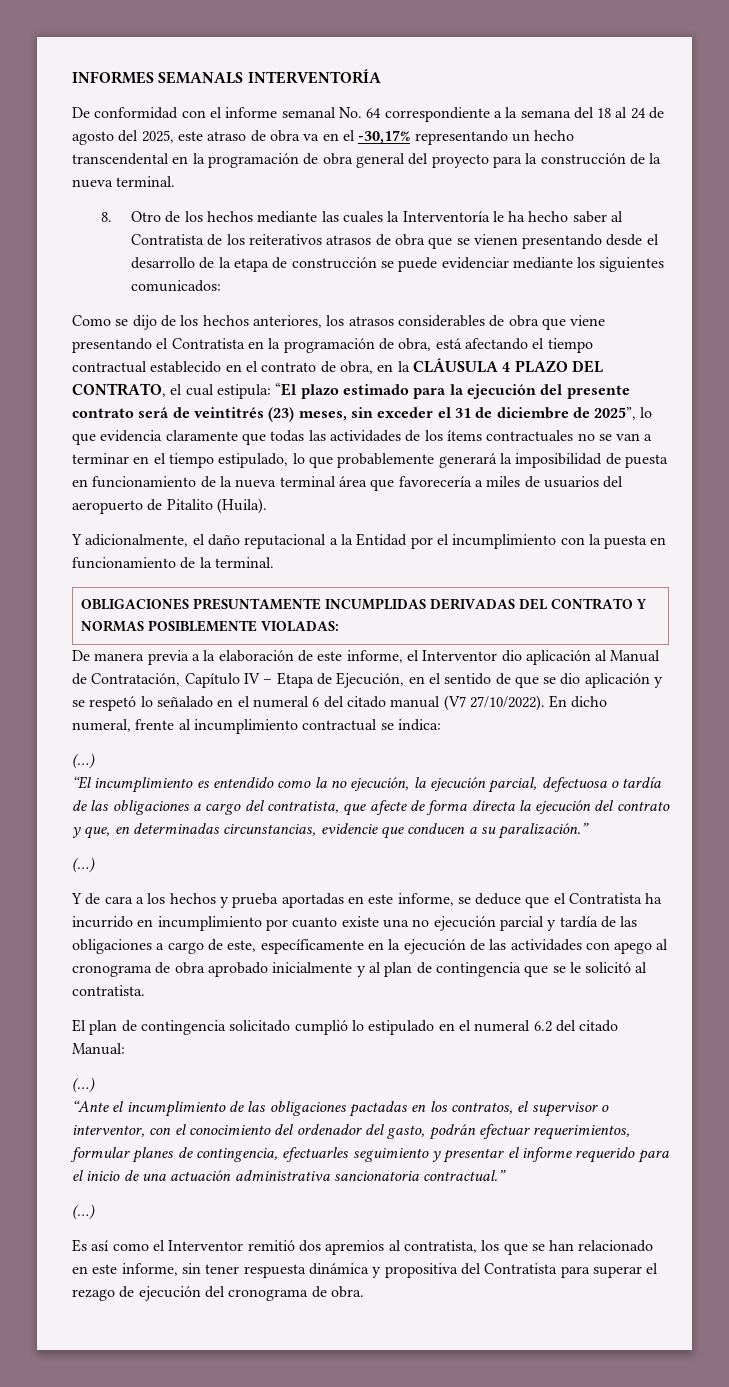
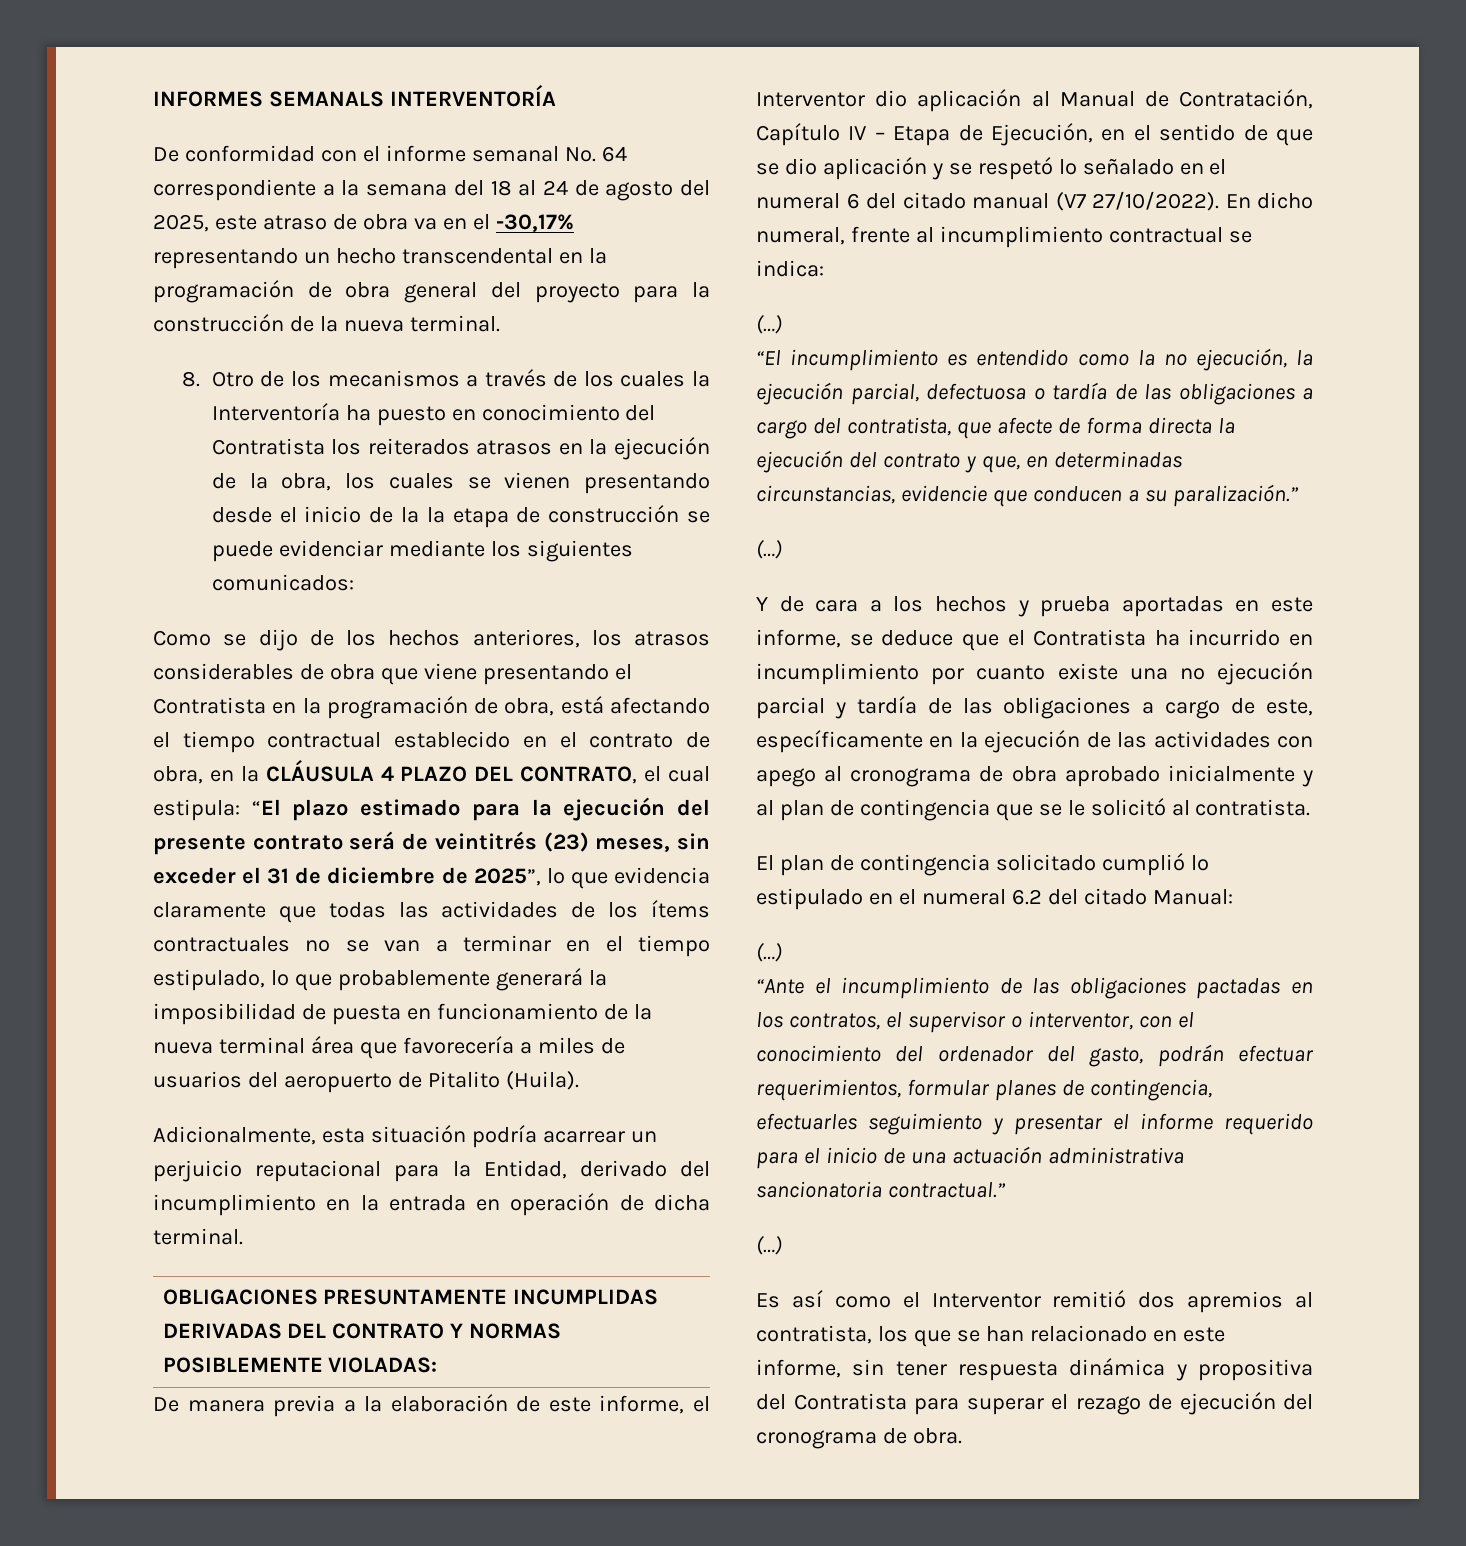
[206,211,624,223] [130,234,453,249] hechos mediante las cuales la Interventoría le ha hecho saber al Contratista de los reiterativos atrasos de obra que -> [327,369,710,387] [211,403,656,426] [211,437,710,460] [211,473,454,491] mecanismos a través de los cuales la Interventoría ha puesto en conocimiento del Contratista los reiterados atrasos en la ejecución de la obra, los cuales
[130,257,231,269] desarrollo de la -> [304,506,445,523] inicio de la la
[71,533,667,549] [72,557,212,569] Y adicionalmente, el daño reputacional a la Entidad por el incumplimiento con la puesta en funcionamiento de la -> [153,1125,657,1148] [153,1160,711,1182] [153,1193,710,1216] Adicionalmente, esta situación podría acarrear un perjuicio reputacional para la Entidad, derivado del incumplimiento en la entrada en operación de dicha

